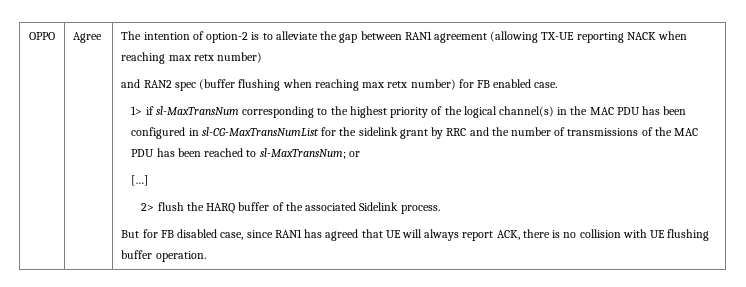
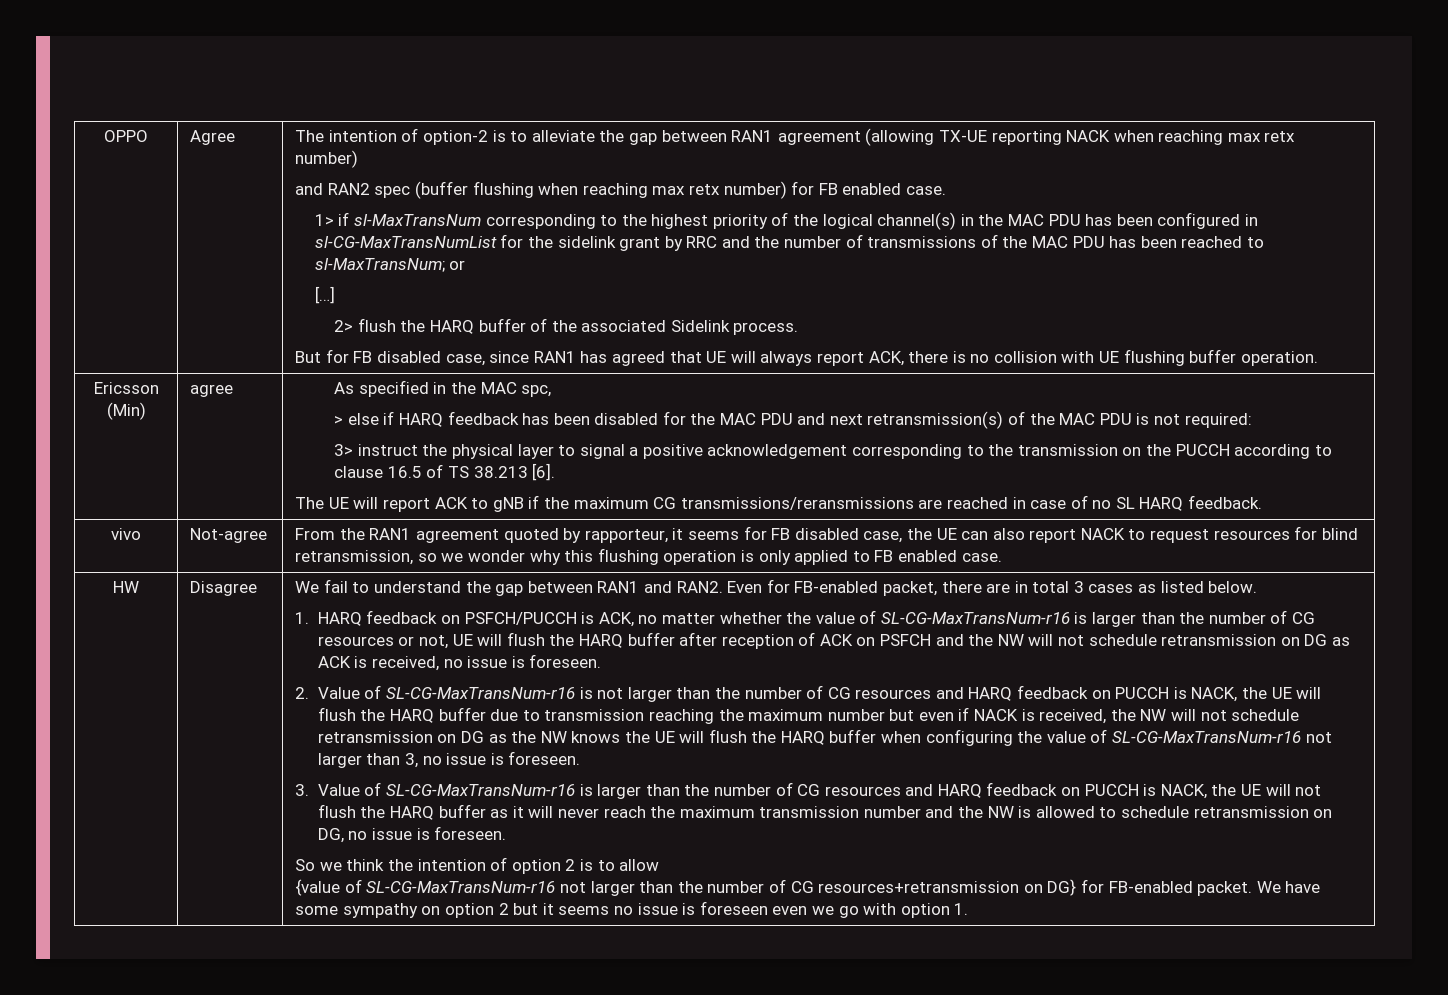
(206, 256) none -> [93,382,159,394] [106,402,146,420] [190,384,234,397] [334,380,552,397] [334,411,1252,429] [334,444,1332,459] [334,463,556,481] [295,495,1263,512] [111,528,141,540] [190,528,268,543] [295,526,1358,543] [295,548,1002,565] [113,581,139,593] [190,581,258,596] [295,579,1258,596] [295,610,1315,627] [317,632,1350,649] [317,654,602,671] [295,685,1322,702] [317,707,1300,724] [317,729,1332,746] [317,751,581,768] [295,782,1322,799] [317,804,1333,820] [317,826,507,843] [295,857,660,874] [295,879,1321,896] [295,901,969,918] // Ericsson (Min) | agree | As specified in the MAC spc, // > else if HARQ feedback has been disabled for the MAC PDU and next retransmission(s) of the MAC PDU is not required: // 3> instruct the physical layer to signal a positive acknowledgement corresponding to the transmission on the PUCCH according to clause 16.5 of TS 38.213 [6]. // The UE will report ACK to gNB if the maximum CG transmissions/reransmissions are reached in case of no SL HARQ feedback. // vivo | Not-agree | From the RAN1 agreement quoted by rapporteur, it seems for FB disabled case, the UE can also report NACK to request resources for blind retransmission, so we wonder why this flushing operation is only applied to FB enabled case. // HW | Disagree | We fail to understand the gap between RAN1 and RAN2. Even for FB-enabled packet, there are in total 3 cases as listed below. // 1. HARQ feedback on PSFCH/PUCCH is ACK, no matter whether the value of SL-CG-MaxTransNum-r16 is larger than the number of CG resources or not, UE will flush the HARQ buffer after reception of ACK on PSFCH and the NW will not schedule retransmission on DG as ACK is received, no issue is foreseen. // 2. Value of SL-CG-MaxTransNum-r16 is not larger than the number of CG resources and HARQ feedback on PUCCH is NACK, the UE will flush the HARQ buffer due to transmission reaching the maximum number but even if NACK is received, the NW will not schedule retransmission on DG as the NW knows the UE will flush the HARQ buffer when configuring the value of SL-CG-MaxTransNum-r16 not larger than 3, no issue is foreseen. // 3. Value of SL-CG-MaxTransNum-r16 is larger than the number of CG resources and HARQ feedback on PUCCH is NACK, the UE will not flush the HARQ buffer as it will never reach the maximum transmission number and the NW is allowed to schedule retransmission on DG, no issue is foreseen. // So we think the intention of option 2 is to allow // {value of SL-CG-MaxTransNum-r16 not larger than the number of CG resources+retransmission on DG} for FB-enabled packet. We have some sympathy on option 2 but it seems no issue is foreseen even we go with option 1.

